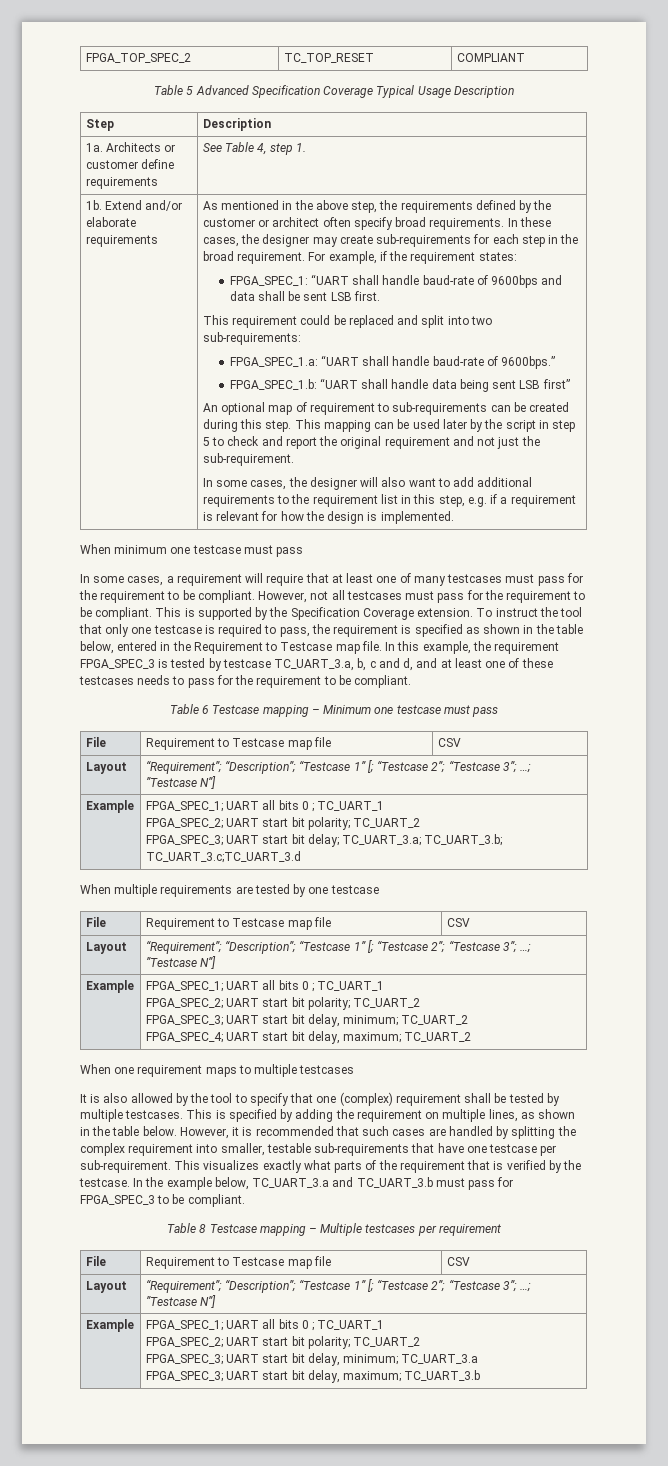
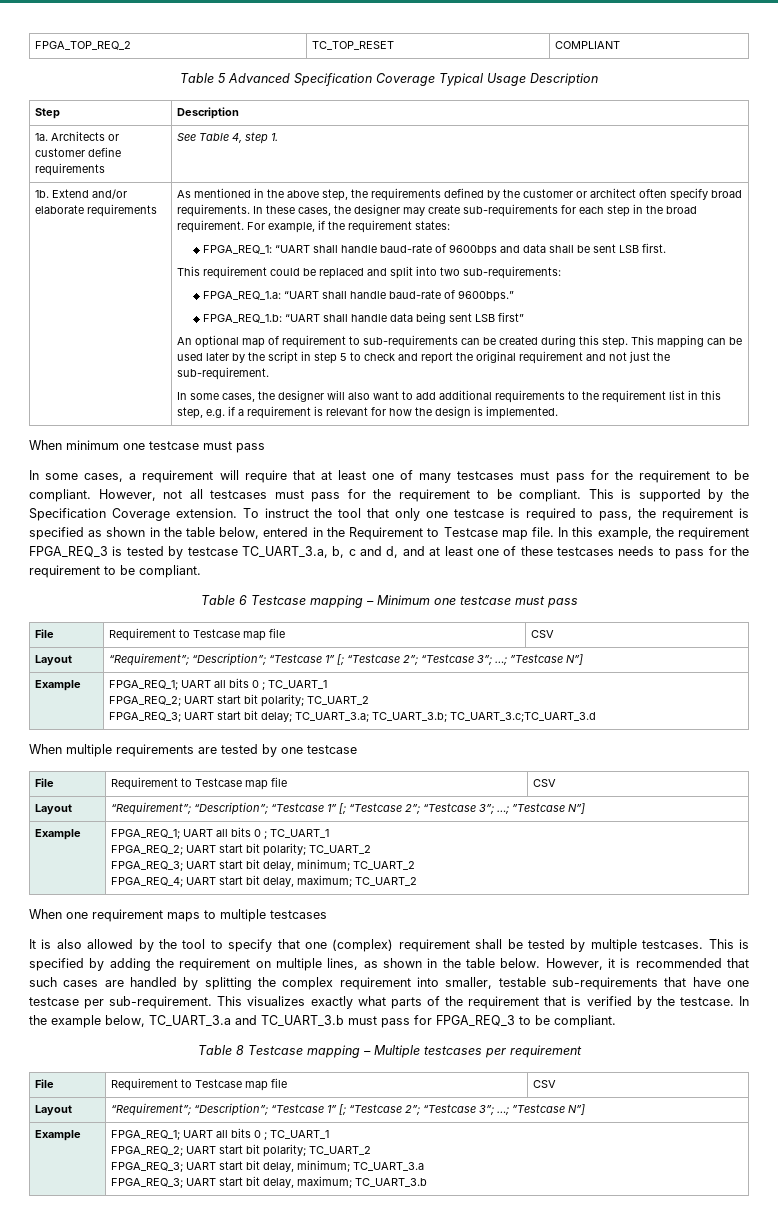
[85,53,191,63] FPGA_TOP_SPEC_2 -> [34,41,131,50] FPGA_TOP_REQ_2
[229,276,308,286] FPGA_SPEC_1: -> [203,245,273,254] FPGA_REQ_1:
[229,357,318,367] FPGA_SPEC_1.a: -> [203,291,282,300] FPGA_REQ_1.a:
[229,379,317,390] FPGA_SPEC_1.b: -> [203,314,283,323] FPGA_REQ_1.b:
[80,659,155,669] FPGA_SPEC_3 -> [29,546,108,558] FPGA_REQ_3
[145,800,385,812] [145,817,421,830] [145,835,223,846] FPGA_SPEC_1; UART all bits 0 ; TC_UART_1 // FPGA_SPEC_2; UART start bit polarity; TC_UART_2 // FPGA_SPEC_3; -> [108,678,327,690] [108,694,369,707] [108,712,181,722] FPGA_REQ_1; UART all bits 0 ; TC_UART_1 // FPGA_REQ_2; UART start bit polarity; TC_UART_2 // FPGA_REQ_3;
[145,980,385,992] [145,997,421,1010] [145,1015,223,1026] FPGA_SPEC_1; UART all bits 0 ; TC_UART_1 // FPGA_SPEC_2; UART start bit polarity; TC_UART_2 // FPGA_SPEC_3; -> [110,827,329,839] [110,843,371,856] [110,861,183,871] FPGA_REQ_1; UART all bits 0 ; TC_UART_1 // FPGA_REQ_2; UART start bit polarity; TC_UART_2 // FPGA_REQ_3;
[145,1032,223,1043] FPGA_SPEC_4; -> [110,877,183,887] FPGA_REQ_4;
[80,1195,155,1205] FPGA_SPEC_3 -> [436,1015,515,1027] FPGA_REQ_3
[145,1319,385,1331] [145,1336,421,1349] [145,1354,223,1365] FPGA_SPEC_1; UART all bits 0 ; TC_UART_1 // FPGA_SPEC_2; UART start bit polarity; TC_UART_2 // FPGA_SPEC_3; -> [110,1128,329,1140] [110,1144,371,1157] [110,1162,183,1172] FPGA_REQ_1; UART all bits 0 ; TC_UART_1 // FPGA_REQ_2; UART start bit polarity; TC_UART_2 // FPGA_REQ_3;
[145,1371,223,1382] FPGA_SPEC_3; -> [110,1178,183,1188] FPGA_REQ_3;

